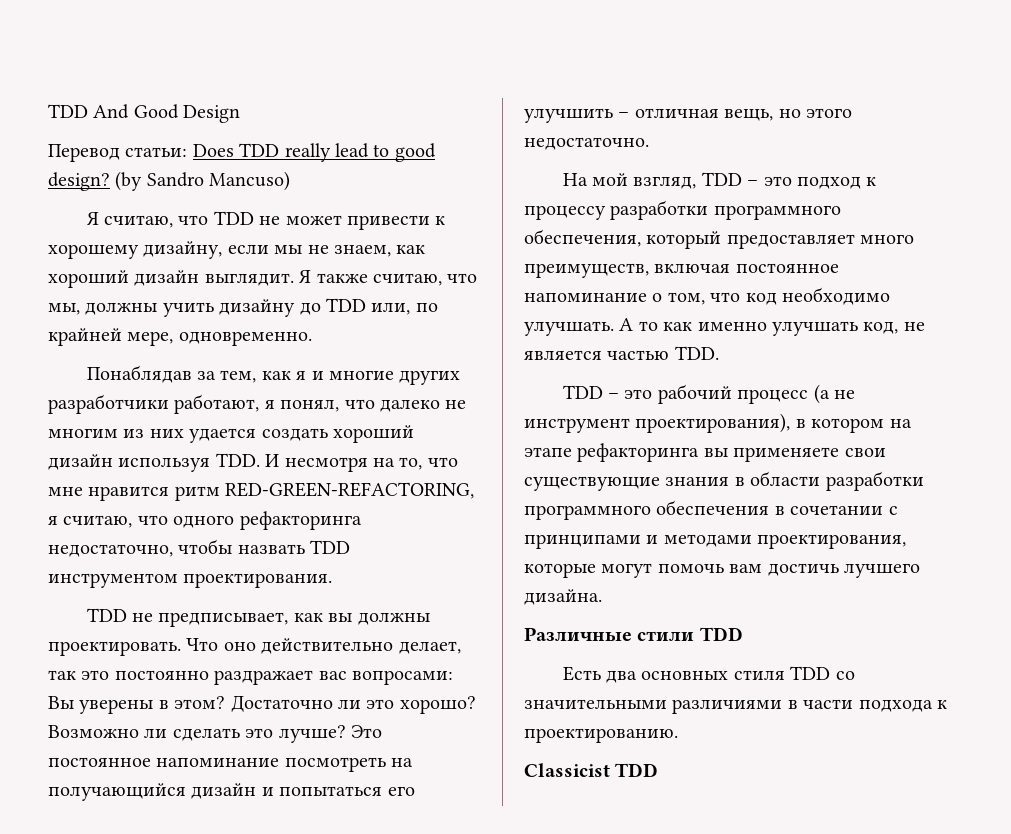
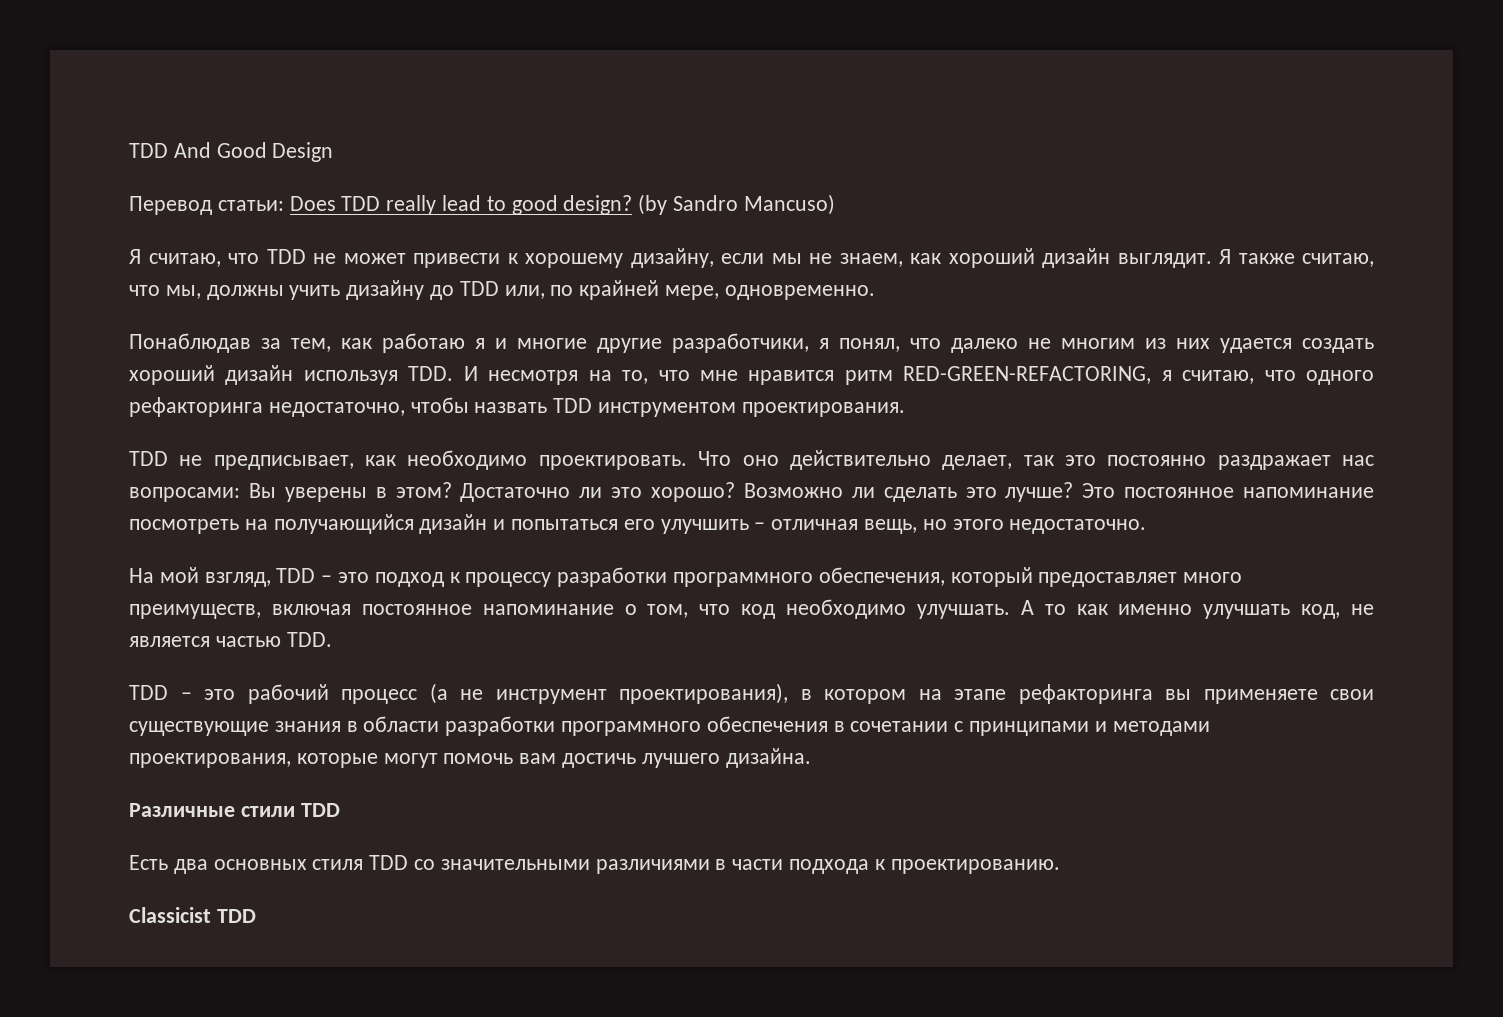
[86,365,192,383] Понаблядав -> [129,333,251,353] Понаблюдав
(291, 375) none -> [382,333,465,353] работаю
[399,370,461,385] [48,394,260,414] других разработчики работают, -> [597,333,809,353] другие разработчики,
[328,612,430,625] вы должны -> [407,450,528,470] необходимо
[318,671,347,680] вас -> [1342,455,1375,466] нас

